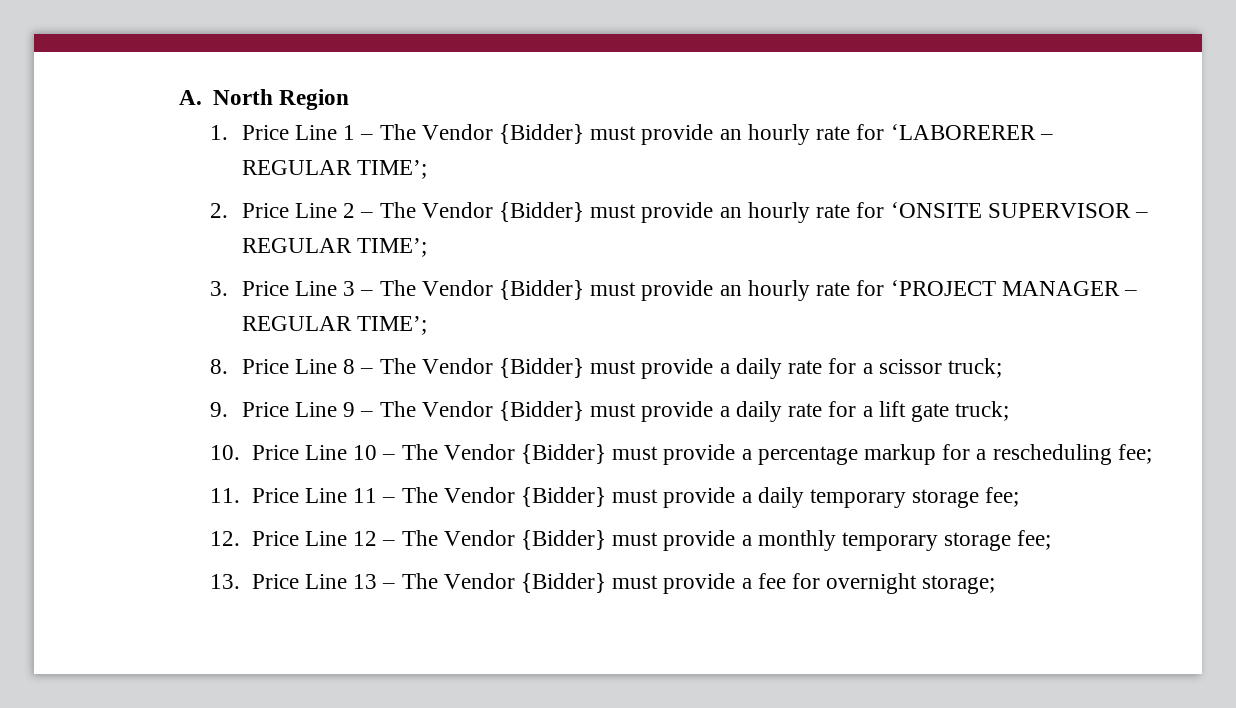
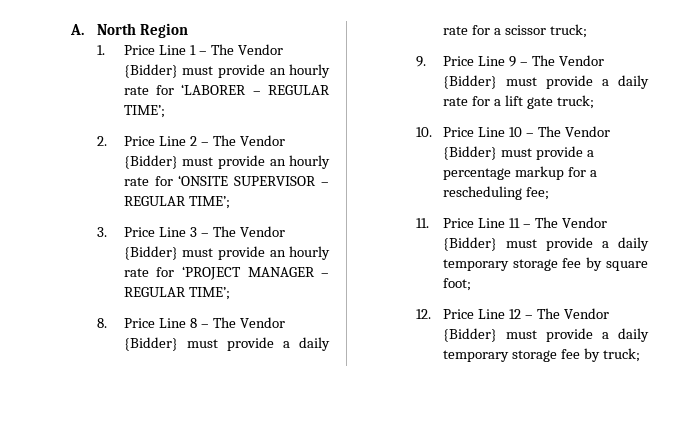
[890,124,1036,140] ‘LABORERER -> [181,84,247,95] ‘LABORER
[985,487,1020,507] fee; -> [562,257,648,271] [442,278,471,291] fee by square foot;
[757,530,1052,551] [210,573,996,594] monthly temporary storage fee; // 13. Price Line 13 – The Vendor {Bidder} must provide a fee for overnight storage; -> [618,328,649,342] [442,348,640,362] daily temporary storage fee by truck;

